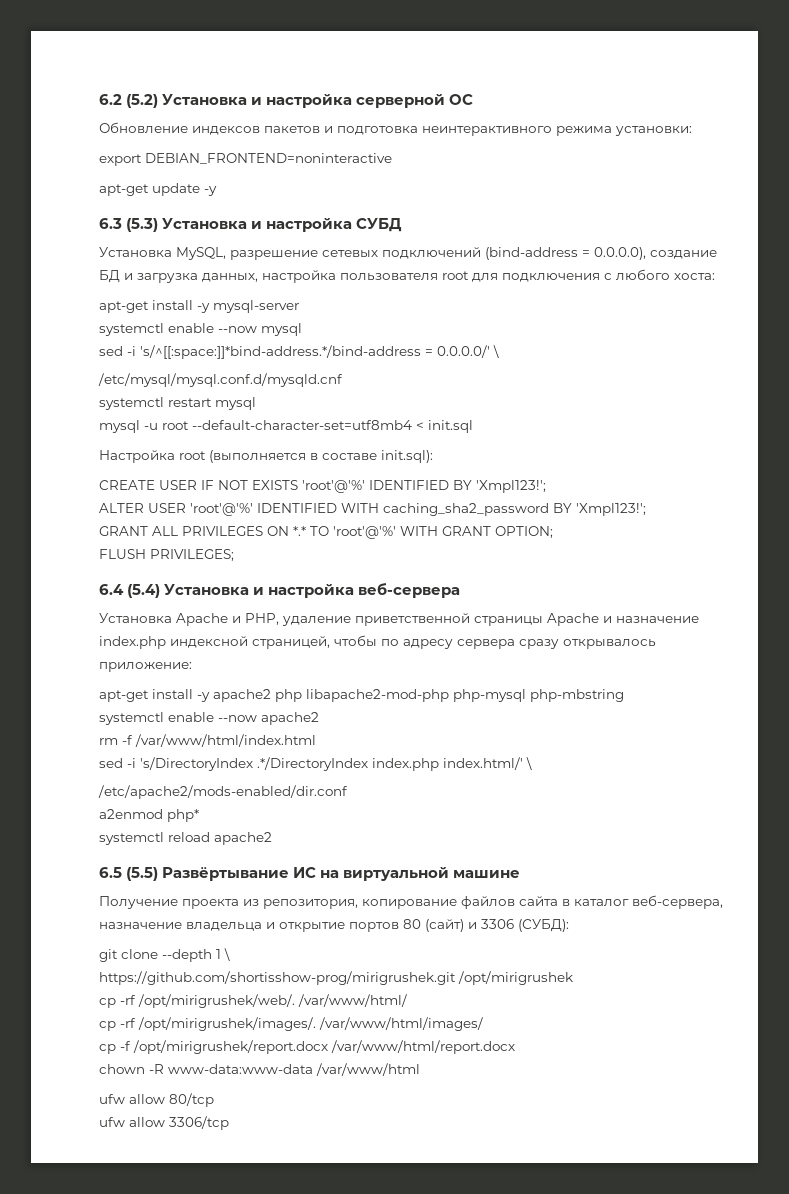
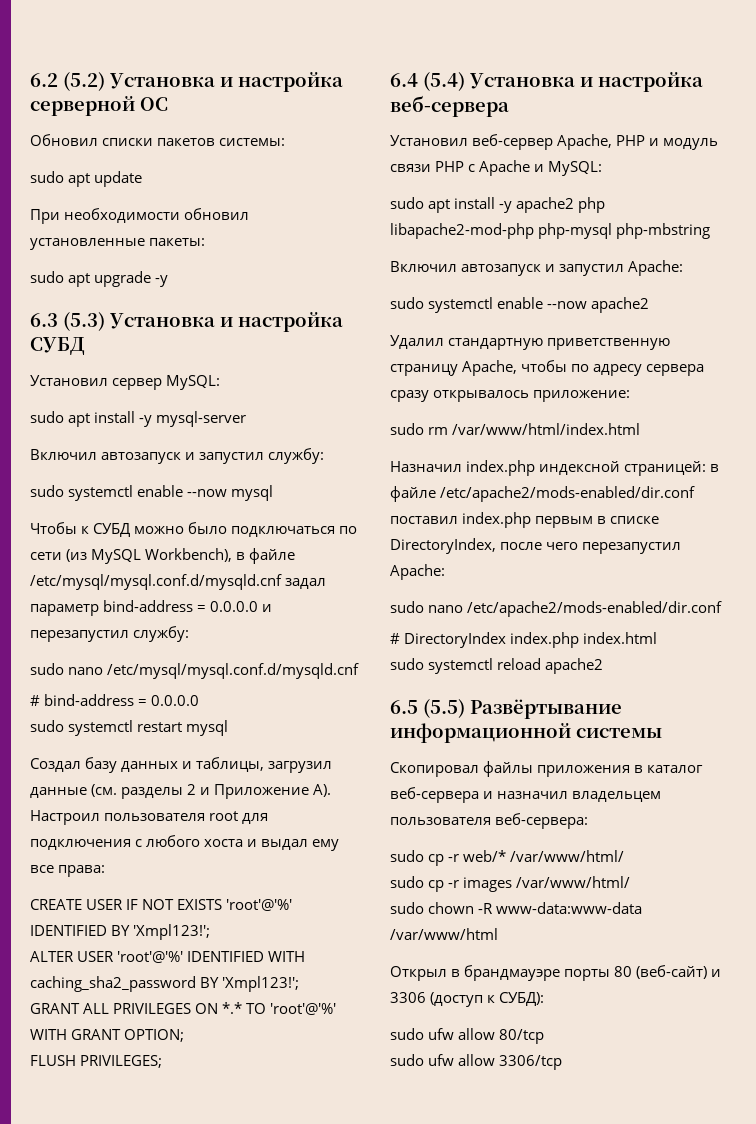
[99,122,692,136] [99,153,392,166] [99,183,200,196] Обновление индексов пакетов и подготовка неинтерактивного режима установки: // export DEBIAN_FRONTEND=noninteractive // apt-get update -> [30,134,286,146] [30,171,143,187] [30,208,250,224] [30,238,206,250] [30,271,152,287] Обновил списки пакетов системы: // sudo apt update // При необходимости обновил установленные пакеты: // sudo apt upgrade
[99,247,717,260] [99,270,336,283] Установка MySQL, разрешение сетевых подключений (bind-address = 0.0.0.0), создание БД и загрузка данных, настройка -> [30,375,221,390] [30,411,247,427] [30,448,325,464] [30,485,274,501] [30,522,358,537] [30,548,296,564] [30,574,327,590] [30,600,273,616] [30,626,190,642] [30,663,360,679] [30,694,200,706] [30,720,229,736] [30,757,333,773] [30,784,332,799] [30,810,100,825] Установил сервер MySQL: // sudo apt install -y mysql-server // Включил автозапуск и запустил службу: // sudo systemctl enable --now mysql // Чтобы к СУБД можно было подключаться по сети (из MySQL Workbench), в файле /etc/mysql/mysql.conf.d/mysqld.cnf задал параметр bind-address = 0.0.0.0 и перезапустил службу: // sudo nano /etc/mysql/mysql.conf.d/mysqld.cnf // # bind-address = 0.0.0.0 // sudo systemctl restart mysql // Создал базу данных и таблицы, загрузил данные (см. разделы 2 и Приложение А). Настроил
[674,273,715,280] [99,300,299,313] [99,323,302,336] [99,345,499,359] [98,373,343,387] [99,397,256,410] [99,420,473,433] [99,450,433,463] хоста: // apt-get install -y mysql-server // systemctl enable --now mysql // sed -i 's/^[[:space:]]*bind-address.*/bind-address = 0.0.0.0/' \ // /etc/mysql/mysql.conf.d/mysqld.cnf // systemctl restart mysql // mysql -u root --default-character-set=utf8mb4 < init.sql // Настройка root (выполняется в составе init.sql): -> [204,839,340,851] [30,865,106,877] хоста и выдал ему все права:
[99,613,699,626] [99,636,330,649] Установка Apache и PHP, удаление приветственной страницы Apache и назначение index.php индексной страницей, -> [390,134,719,150] [390,160,603,176] [390,197,606,213] [390,223,711,239] [390,260,684,276] [390,297,650,313] [390,335,671,350] [390,360,518,376] Установил веб-сервер Apache, PHP и модуль связи PHP с Apache и MySQL: // sudo apt install -y apache2 php libapache2-mod-php php-mysql php-mbstring // Включил автозапуск и запустил Apache: // sudo systemctl enable --now apache2 // Удалил стандартную приветственную страницу Apache,
[99,689,624,702] [99,712,319,725] [99,734,316,747] [99,757,532,771] [98,785,348,799] [99,809,199,822] apt-get install -y apache2 php libapache2-mod-php php-mysql php-mbstring // systemctl enable --now apache2 // rm -f /var/www/html/index.html // sed -i 's/DirectoryIndex .*/DirectoryIndex index.php index.html/' \ // /etc/apache2/mods-enabled/dir.conf // a2enmod php* // -> [390,423,641,435] [390,460,720,476] [390,486,696,502] [390,512,660,528] [390,538,682,554] [390,564,445,580] [390,601,723,617] [390,632,658,648] [390,658,424,670] sudo rm /var/www/html/index.html // Назначил index.php индексной страницей: в файле /etc/apache2/mods-enabled/dir.conf поставил index.php первым в списке DirectoryIndex, после чего перезапустил Apache: // sudo nano /etc/apache2/mods-enabled/dir.conf // # DirectoryIndex index.php index.html // sudo
[293,867,521,881] [99,895,723,909] [99,919,569,932] [99,948,230,962] [99,971,573,985] [99,994,407,1008] [99,1017,483,1031] [99,1040,515,1054] [99,1063,420,1076] ИС на виртуальной машине // Получение проекта из репозитория, копирование файлов сайта в каталог веб-сервера, назначение владельца и открытие портов 80 (сайт) и 3306 (СУБД): // git clone --depth 1 \ // https://github.com/shortisshow-prog/mirigrushek.git /opt/mirigrushek // cp -rf /opt/mirigrushek/web/. /var/www/html/ // cp -rf /opt/mirigrushek/images/. /var/www/html/images/ // cp -f /opt/mirigrushek/report.docx /var/www/html/report.docx // chown -R www-data:www-data /var/www/html // -> [390,723,662,743] [390,761,704,777] [390,787,662,803] [390,813,589,829] [390,850,625,866] [390,876,631,892] [390,902,643,914] [390,928,498,940] [390,965,722,981] [390,992,545,1007] [390,1028,424,1040] информационной системы // Скопировал файлы приложения в каталог веб-сервера и назначил владельцем пользователя веб-сервера: // sudo cp -r web/* /var/www/html/ // sudo cp -r images /var/www/html/ // sudo chown -R www-data:www-data /var/www/html // Открыл в брандмауэре порты 80 (веб-сайт) и 3306 (доступ к СУБД): // sudo
(214, 1100) none -> [390,1054,424,1066] sudo

